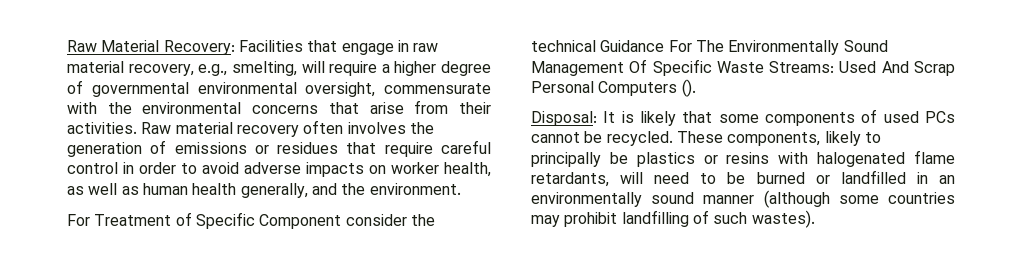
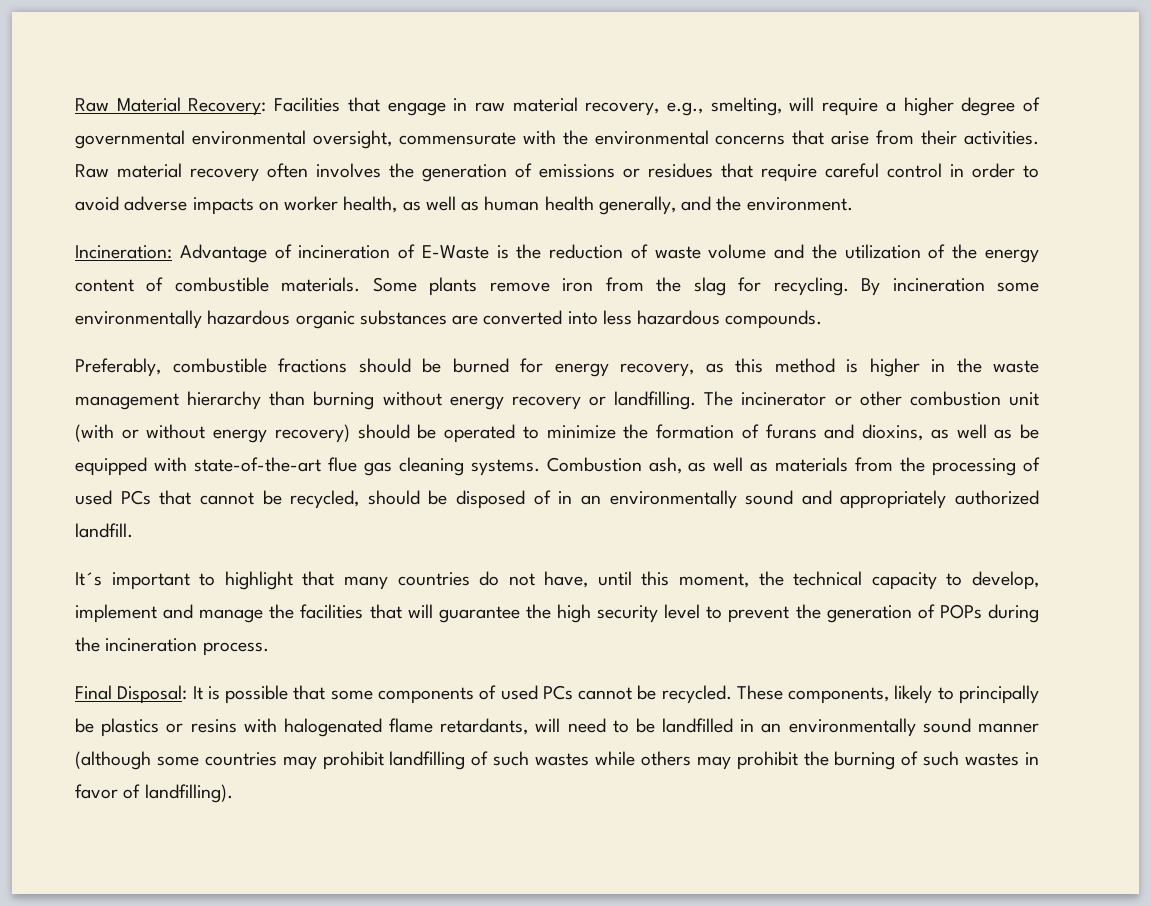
[67,212,435,229] [531,40,888,55] [531,59,955,76] [531,79,696,97] For Treatment of Specific Component consider the technical Guidance For The Environmentally Sound Management Of Specific Waste Streams: Used And Scrap Personal Computers (). // -> [75,244,1039,263] [75,277,1039,296] [75,310,823,329] [75,358,1039,377] [75,391,1039,410] [75,424,1039,443] [75,457,1040,476] [75,490,1039,509] [75,523,133,538] [75,571,1040,590] [75,604,1039,623] [75,637,269,656] [75,685,112,700] Incineration: Advantage of incineration of E-Waste is the reduction of waste volume and the utilization of the energy content of combustible materials. Some plants remove iron from the slag for recycling. By incineration some environmentally hazardous organic substances are converted into less hazardous compounds. // Preferably, combustible fractions should be burned for energy recovery, as this method is higher in the waste management hierarchy than burning without energy recovery or landfilling. The incinerator or other combustion unit (with or without energy recovery) should be operated to minimize the formation of furans and dioxins, as well as be equipped with state-of-the-art flue gas cleaning systems. Combustion ash, as well as materials from the processing of used PCs that cannot be recycled, should be disposed of in an environmentally sound and appropriately authorized landfill. // It´s important to highlight that many countries do not have, until this moment, the technical capacity to develop, implement and manage the facilities that will guarantee the high security level to prevent the generation of POPs during the incineration process. // Final
[640,111,676,126] likely -> [225,685,289,704] possible
[756,172,830,184] burned or -> (655, 725) none
[751,210,815,228] wastes). -> [535,751,1040,770] [75,784,233,803] wastes while others may prohibit the burning of such wastes in favor of landfilling).

